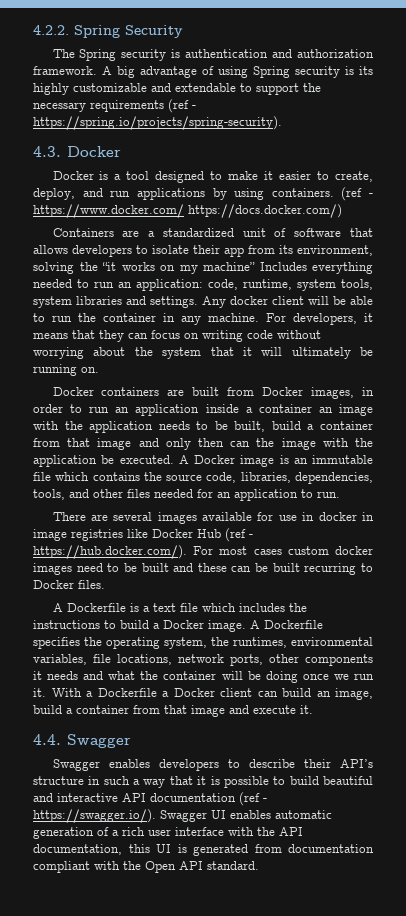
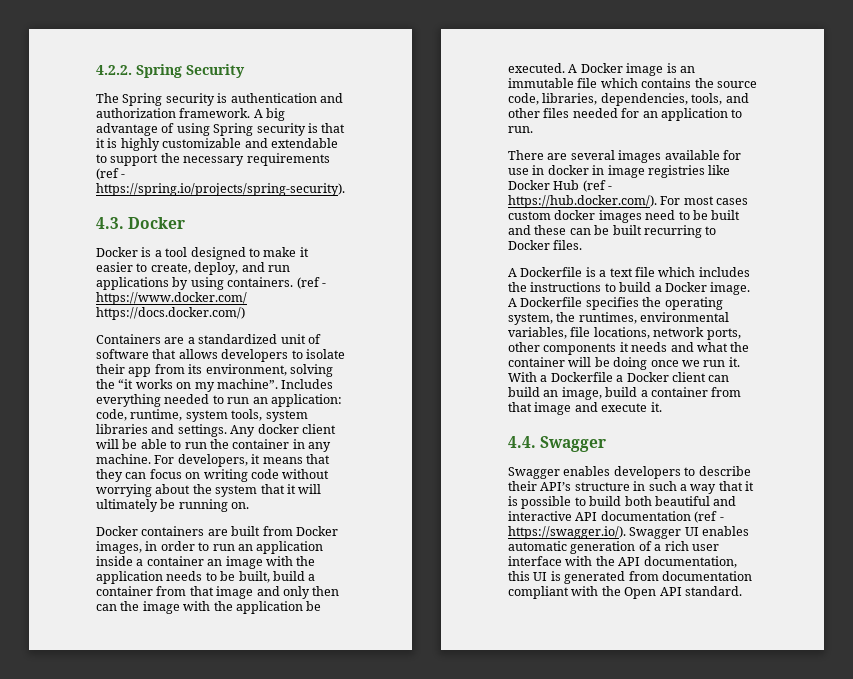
[359,66,373,75] its -> [321,123,346,133] [96,138,118,148] that it is
[203,262,255,271] machine” -> [216,379,278,389] machine”.
(319, 780) none -> [624,496,652,506] both

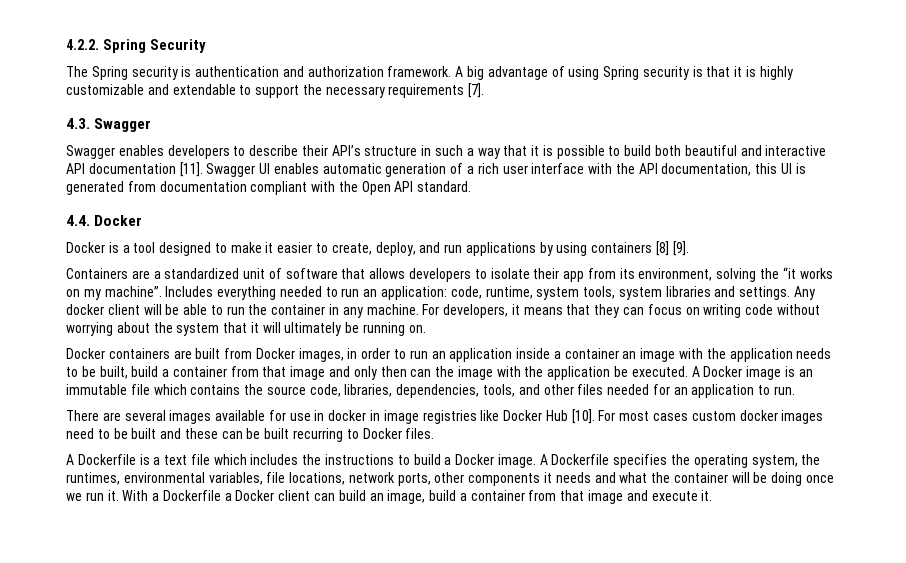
[96,168,126,180] [96,183,345,196] [96,217,124,229] (ref - https://spring.io/projects/spring-security). // 4.3. -> [468,83,485,98] [66,118,152,132] [66,145,827,159] [66,162,806,177] [66,181,472,195] [66,215,90,226] [7]. // 4.3. Swagger // Swagger enables developers to describe their API’s structure in such a way that it is possible to build both beautiful and interactive API documentation [11]. Swagger UI enables automatic generation of a rich user interface with the API documentation, this UI is generated from documentation compliant with the Open API standard. // 4.4.
[227,277,326,289] [96,292,247,305] [96,307,245,320] containers. (ref - https://www.docker.com/ https://docs.docker.com/) -> [591,241,689,256] containers [8] [9].
[582,180,613,192] [508,195,657,208] (ref - https://hub.docker.com/). -> [571,409,595,424] [10].
[508,436,607,452] [508,466,751,479] [508,481,754,494] [508,496,737,509] [508,511,724,523] [508,526,750,539] [508,541,719,554] [508,556,737,568] [508,571,752,584] [508,586,742,599] // 4.4. Swagger // Swagger enables developers to describe their API’s structure in such a way that it is possible to build both beautiful and interactive API documentation (ref - https://swagger.io/). Swagger UI enables automatic generation of a rich user interface with the API documentation, this UI is generated from documentation compliant with the Open API standard. -> (713, 495) none

